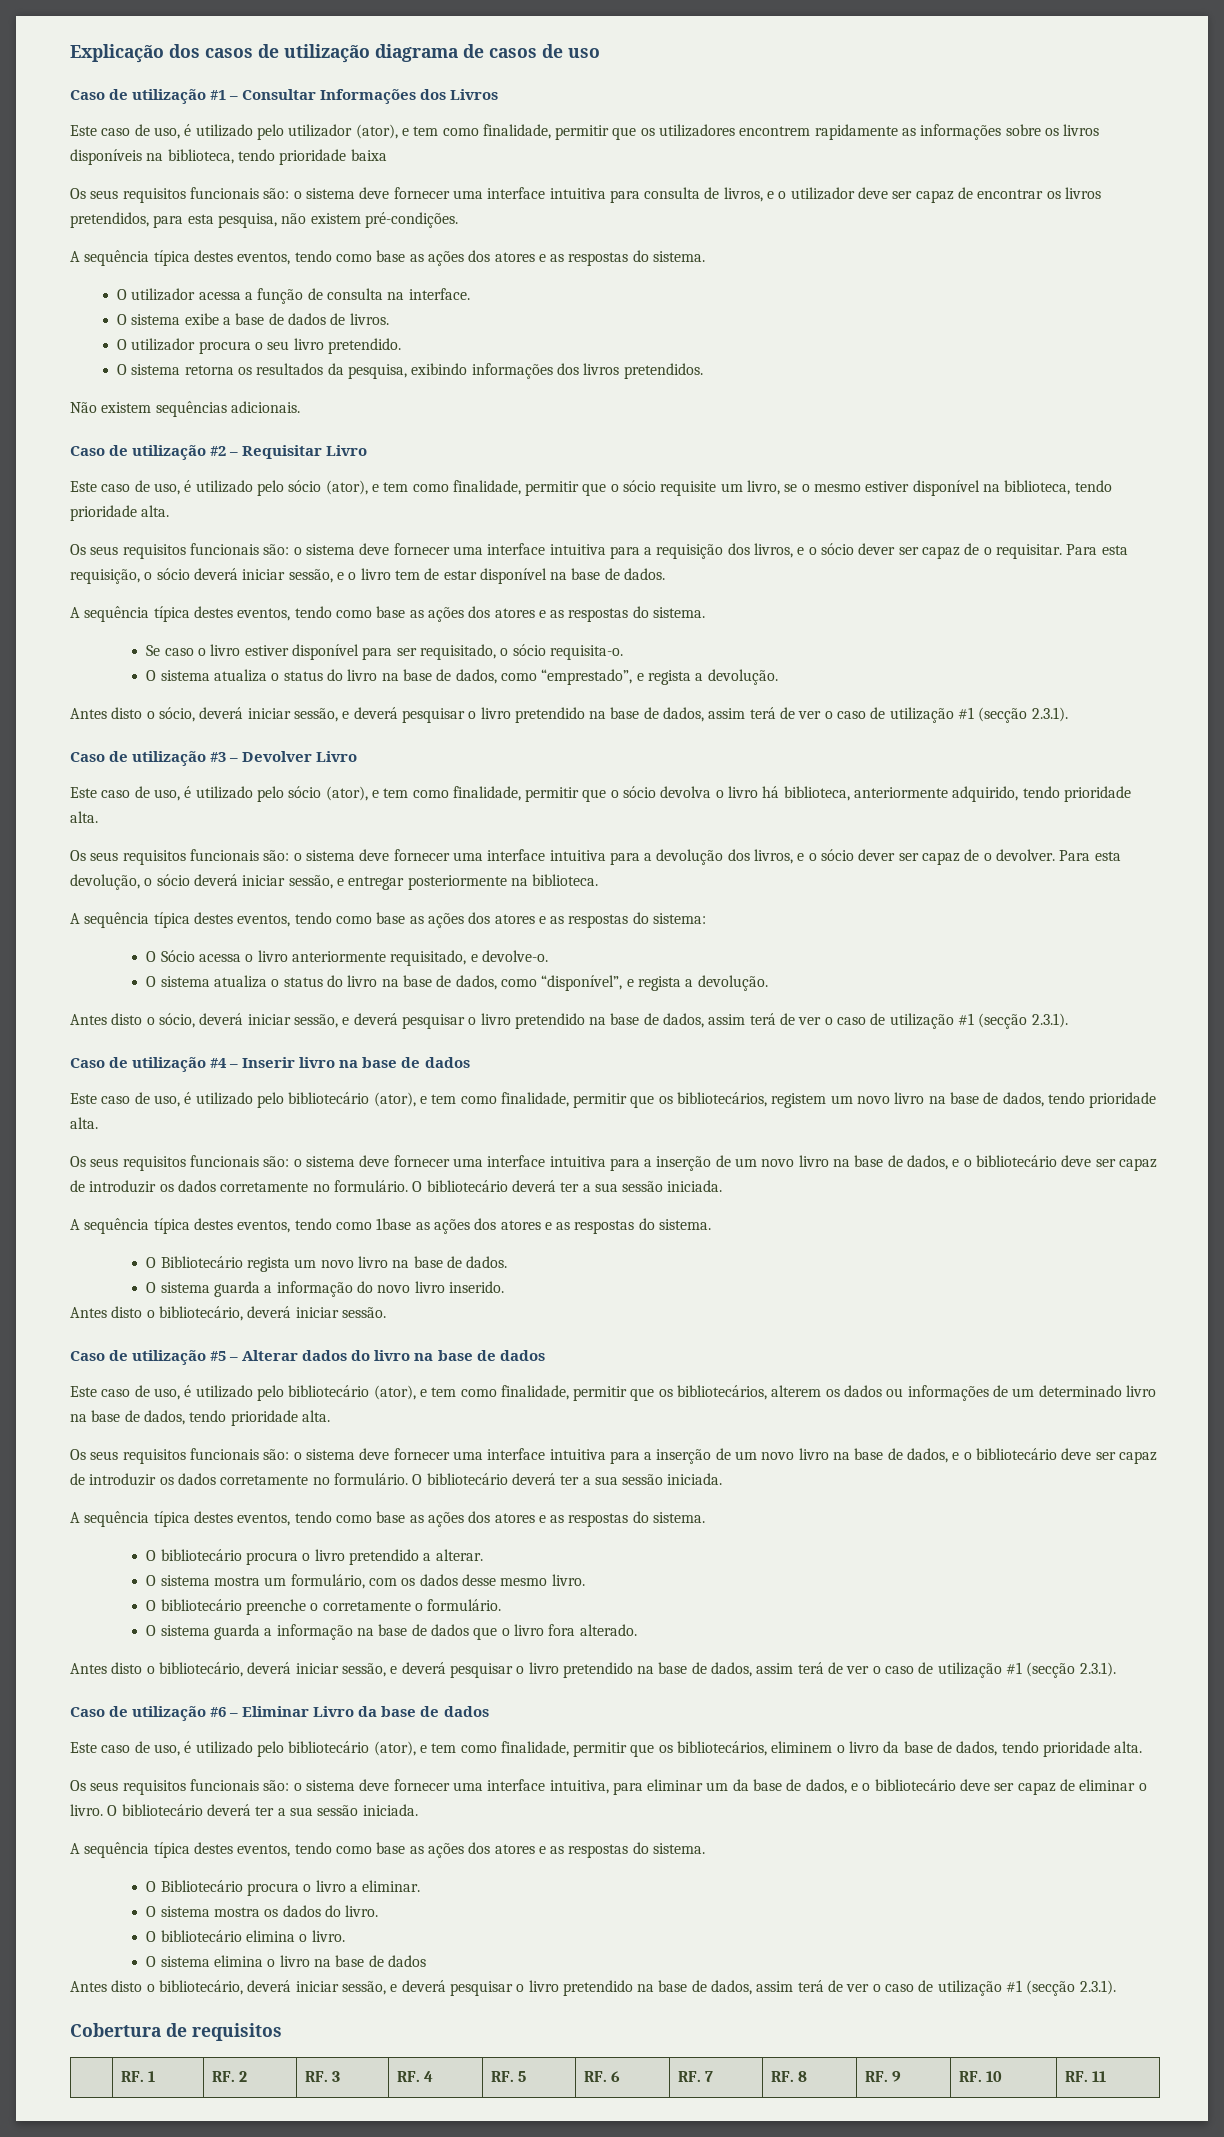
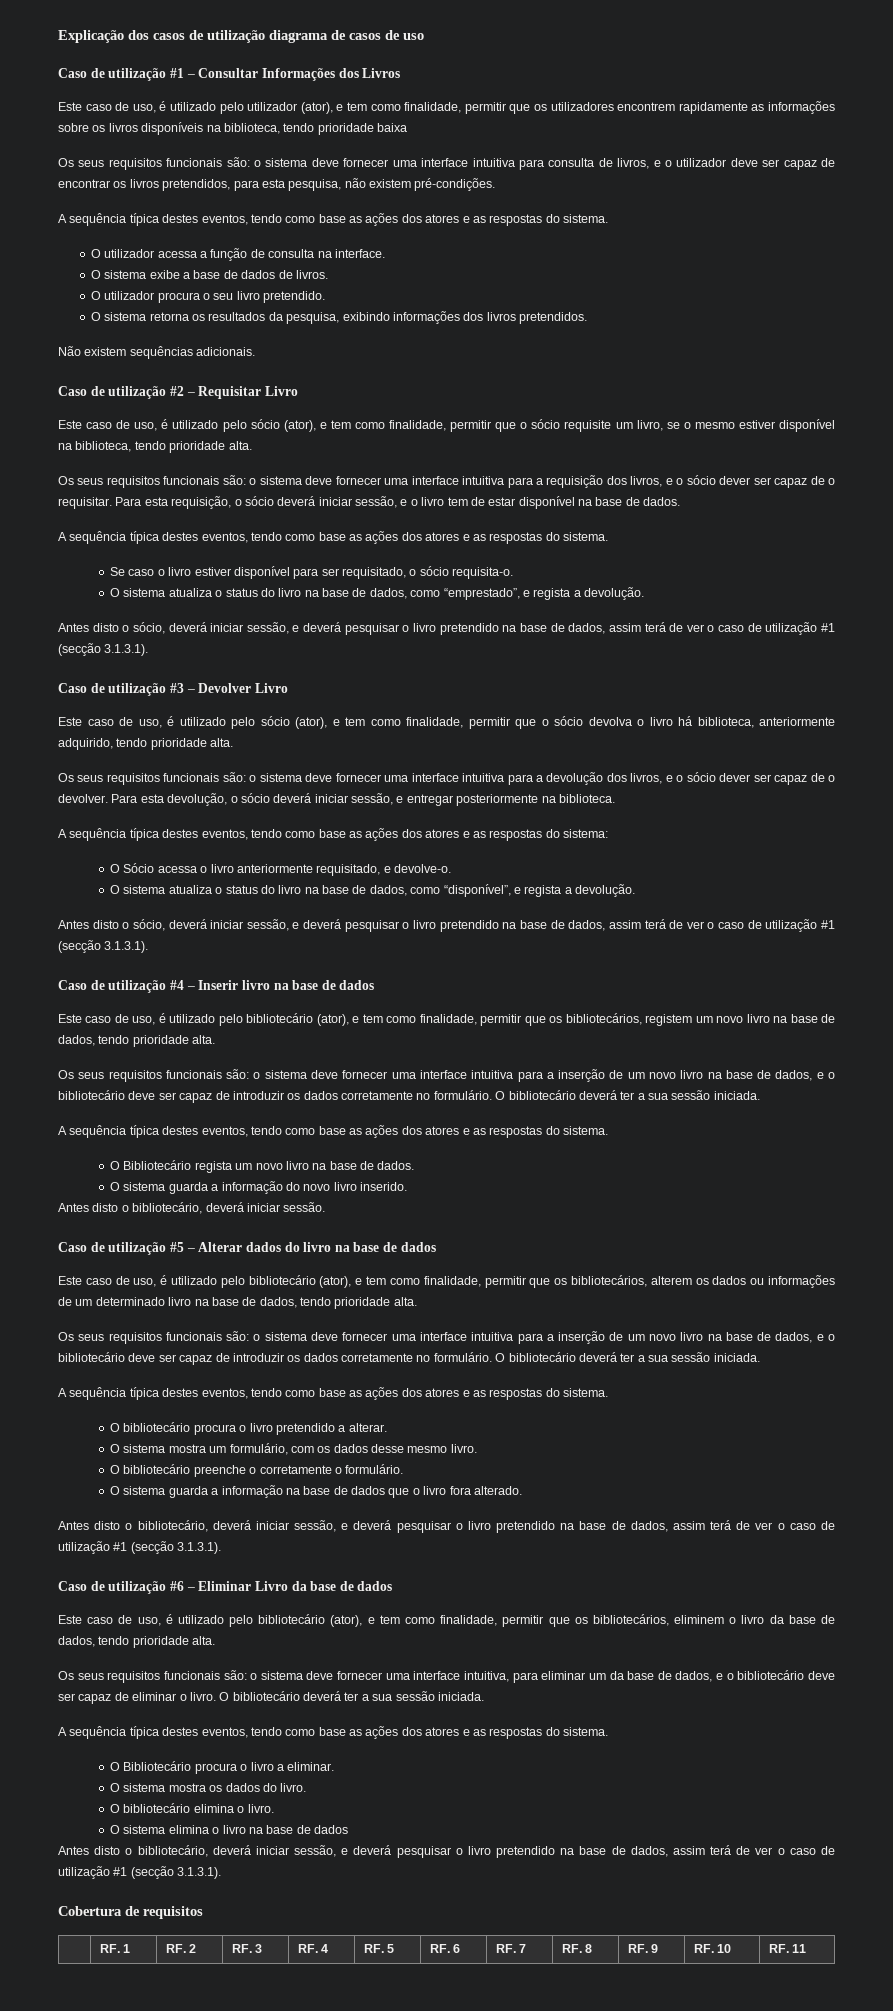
[1031,707,1068,722] 2.3.1). -> [104,644,149,656] 3.1.3.1).
[1031,1013,1068,1028] 2.3.1). -> [104,941,149,953] 3.1.3.1).
[376,1218,412,1230] 1base -> [318,1126,346,1135] base
[1079,1662,1116,1677] 2.3.1). -> [177,1542,222,1554] 3.1.3.1).
[1079,1980,1116,1995] 2.3.1). -> [177,1867,222,1879] 3.1.3.1).

